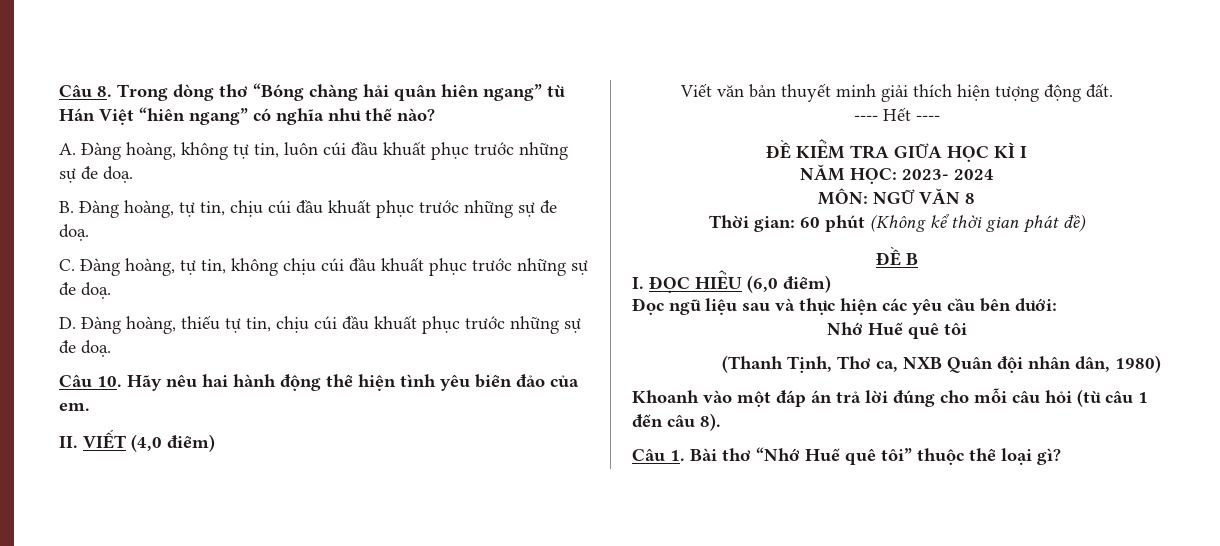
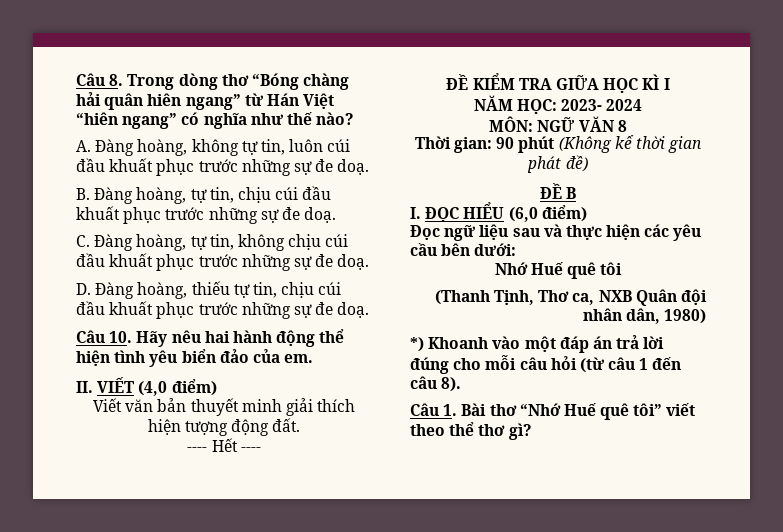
[799,217,820,228] 60 -> [496,137,515,149] 90
(1161, 364) none -> [410,337,424,352] *)
[917,448,1032,465] thuộc thể loại -> [666,403,696,416] [410,422,506,436] viết theo thể thơ

